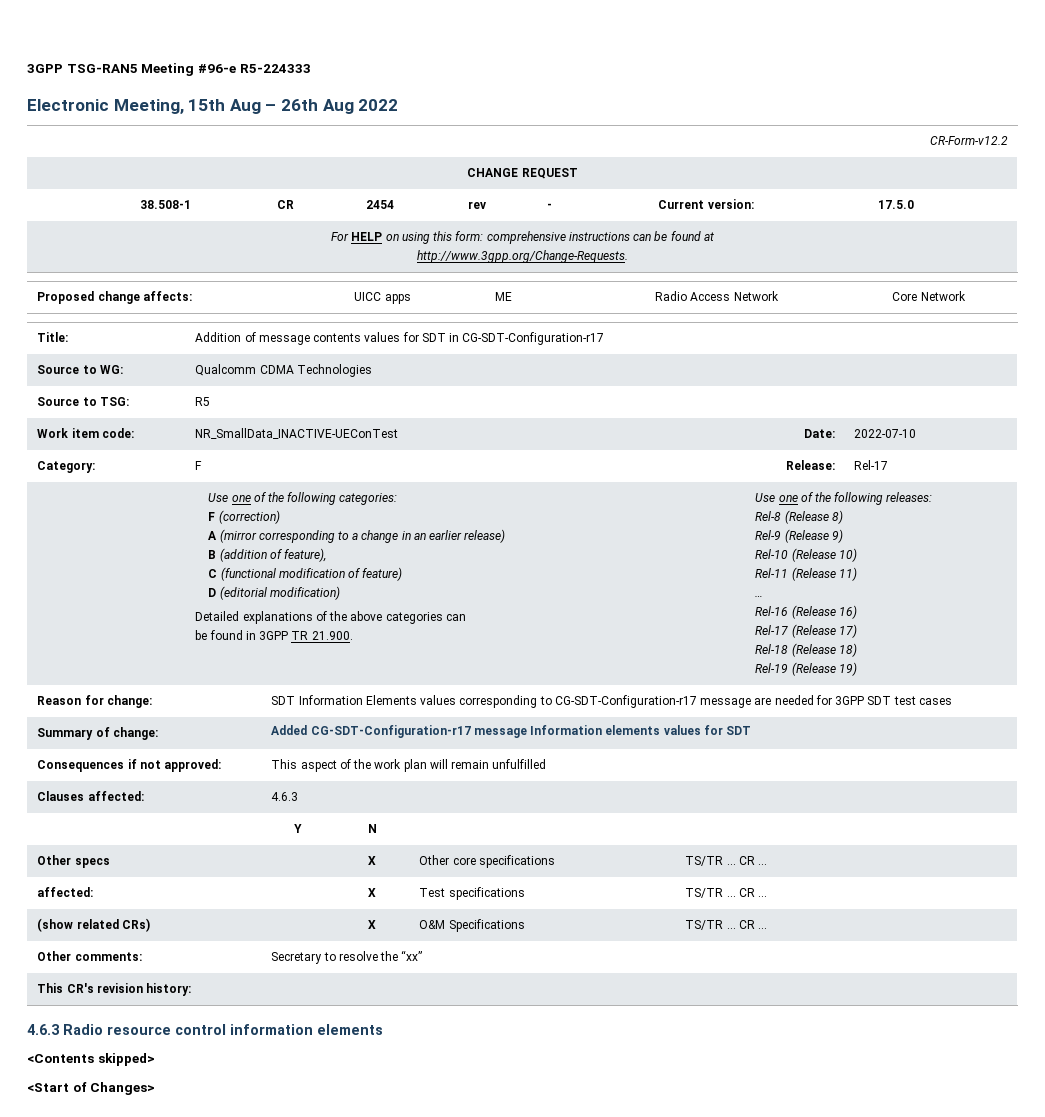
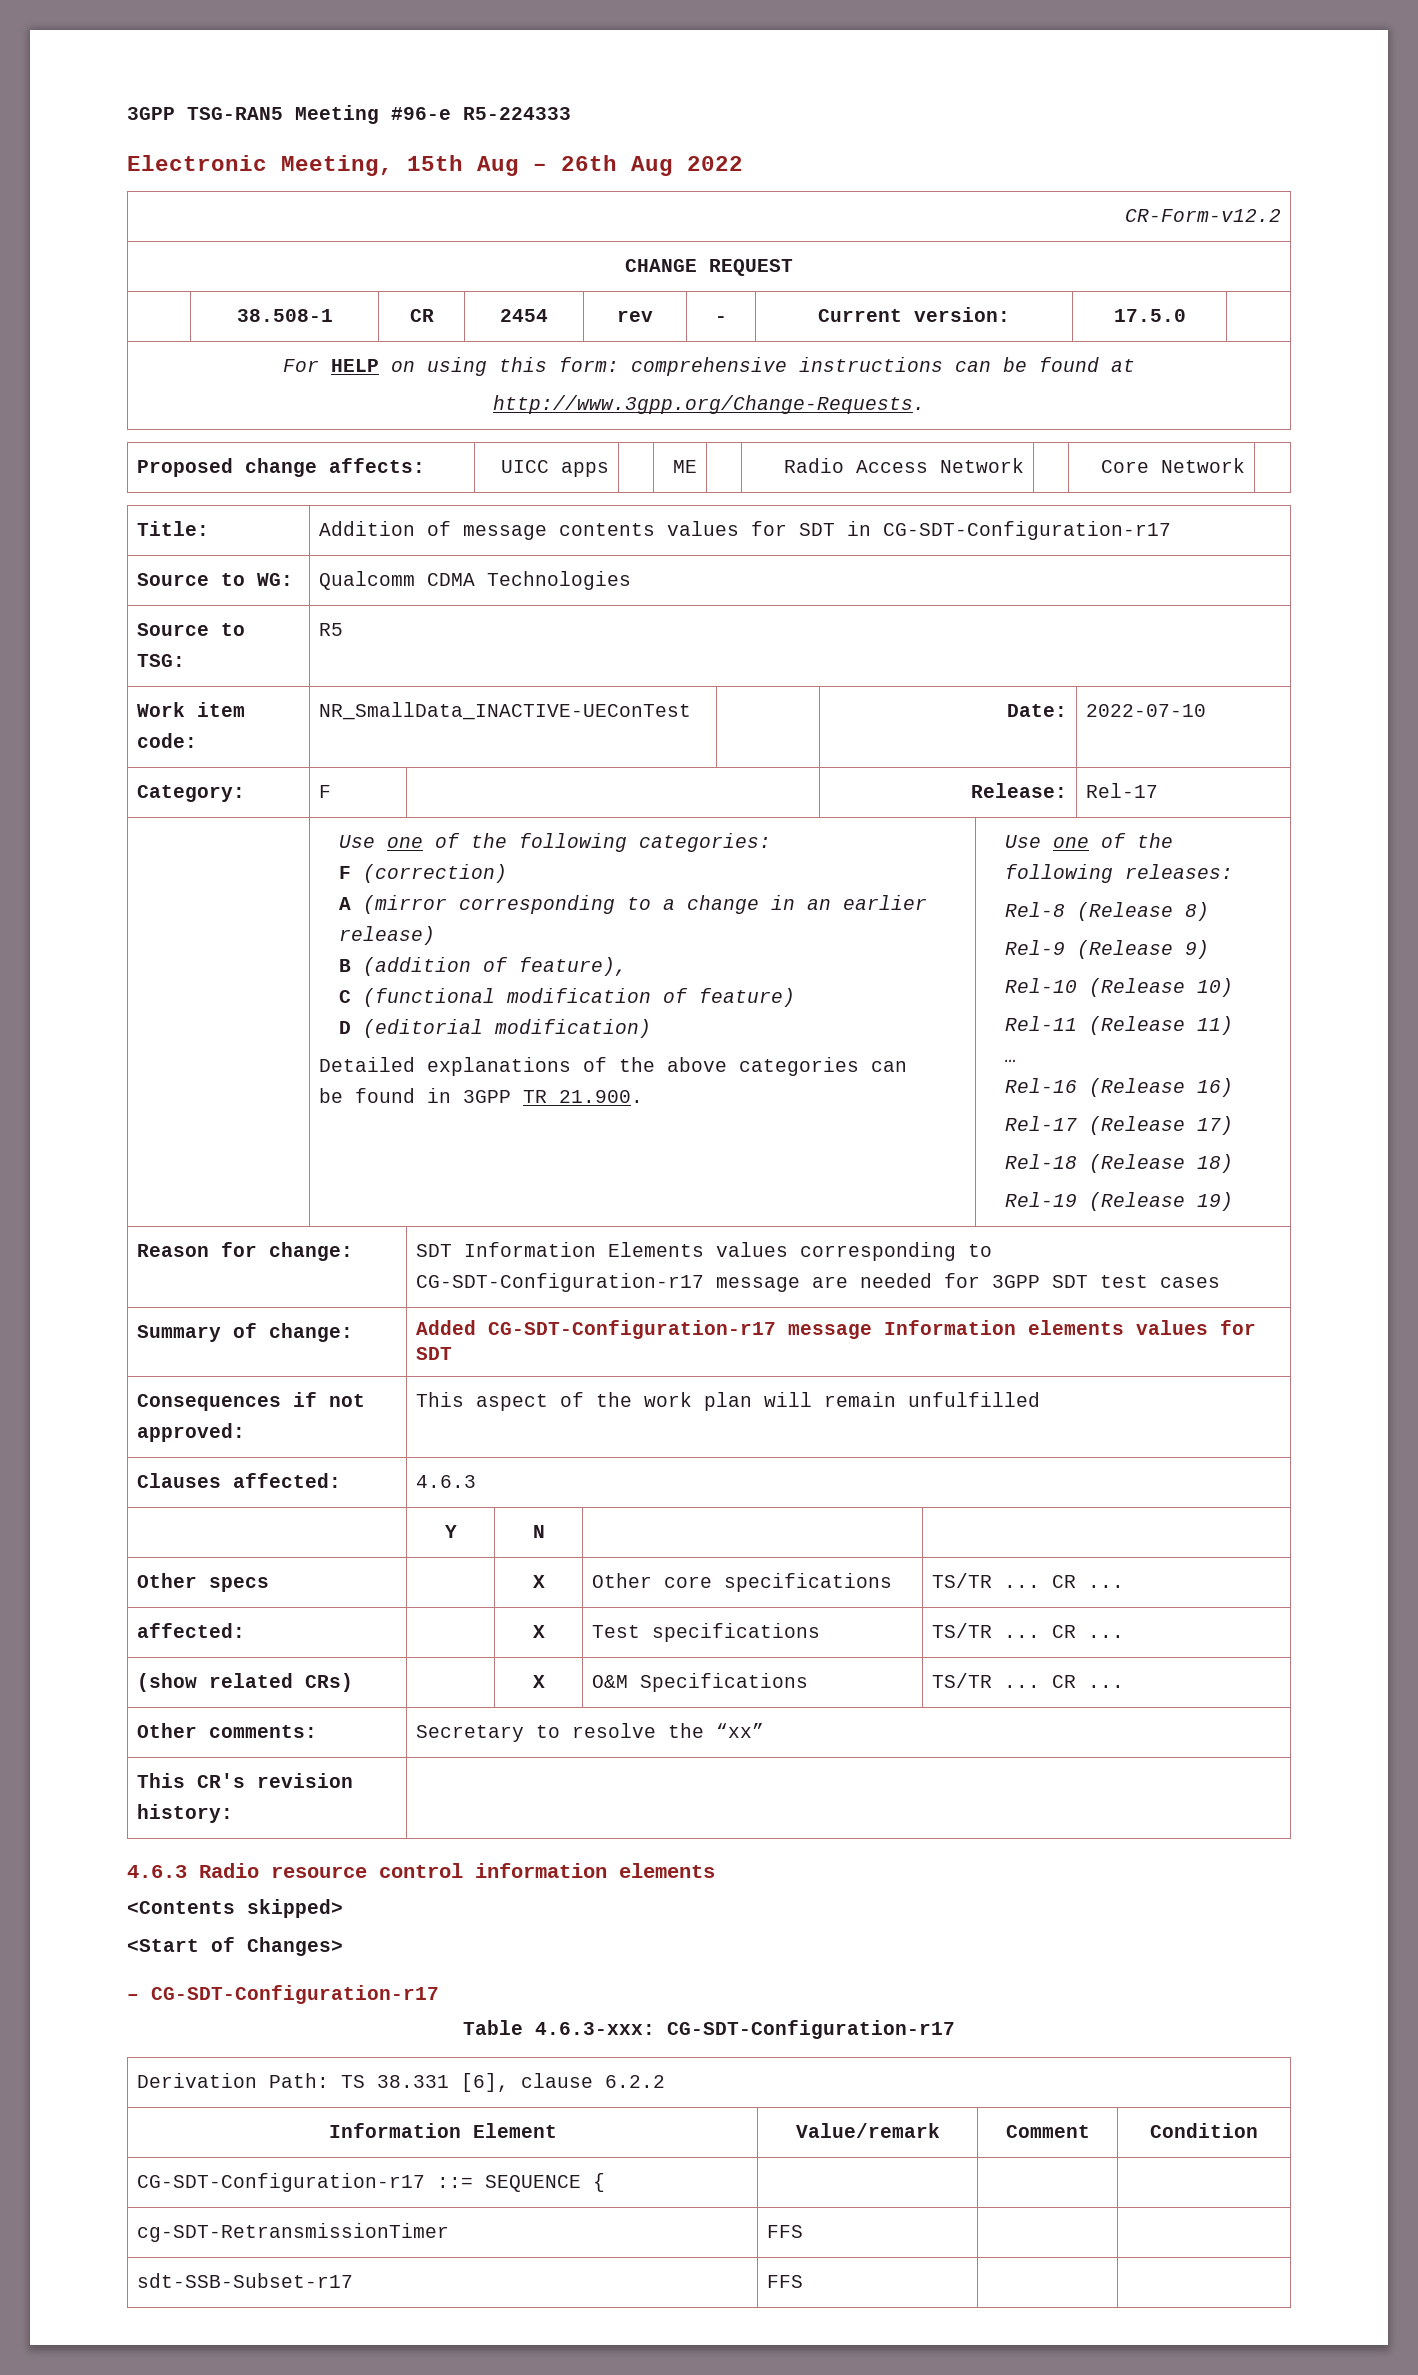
(156, 1088) none -> [127,1985,439,2004] [463,2020,955,2039] [137,2073,666,2092] [328,2123,557,2138] [795,2123,940,2138] [1005,2125,1090,2138] [1150,2123,1258,2138] [137,2173,606,2192] [137,2223,450,2242] [767,2225,804,2238] [137,2273,354,2288] [767,2275,804,2288] // – CG-SDT-Configuration-r17 // Table 4.6.3-xxx: CG-SDT-Configuration-r17 // Derivation Path: TS 38.331 [6], clause 6.2.2 // Information Element | Value/remark | Comment | Condition // CG-SDT-Configuration-r17 ::= SEQUENCE { | | | // cg-SDT-RetransmissionTimer | FFS | | // sdt-SSB-Subset-r17 | FFS | |

